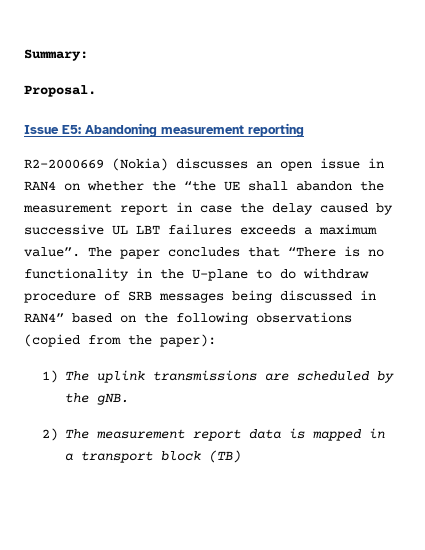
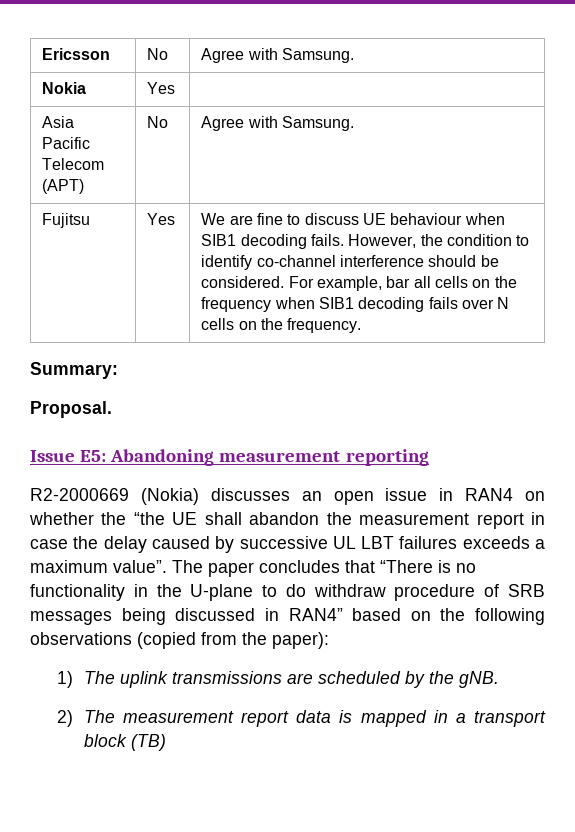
(24, 55) none -> [42,48,111,60] [147,48,169,60] [201,48,355,63] [42,82,87,94] [147,82,176,94] [42,116,75,128] [42,137,91,149] [42,158,105,170] [42,179,85,194] [147,116,169,128] [201,116,355,131] [42,213,91,228] [147,213,176,225] [201,213,505,225] [201,234,530,249] [201,255,499,270] [201,276,517,291] [201,297,510,312] [201,318,362,333] Ericsson | No | Agree with Samsung. // Nokia | Yes | // Asia Pacific Telecom (APT) | No | Agree with Samsung. // Fujitsu | Yes | We are fine to discuss UE behaviour when SIB1 decoding fails. However, the condition to identify co-channel interference should be considered. For example, bar all cells on the frequency when SIB1 decoding fails over N cells on the frequency. //

